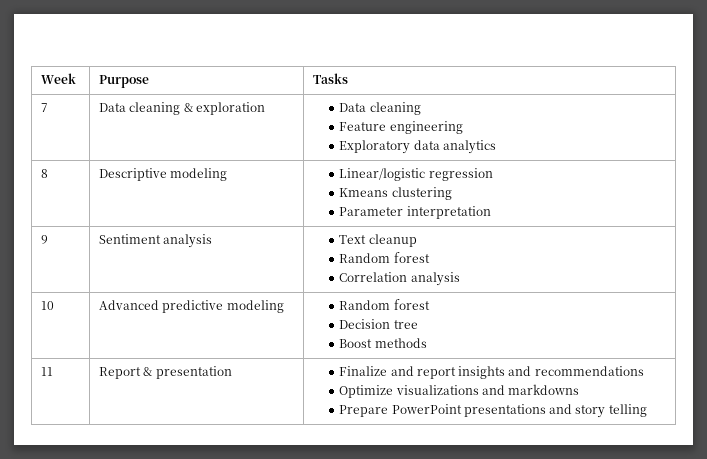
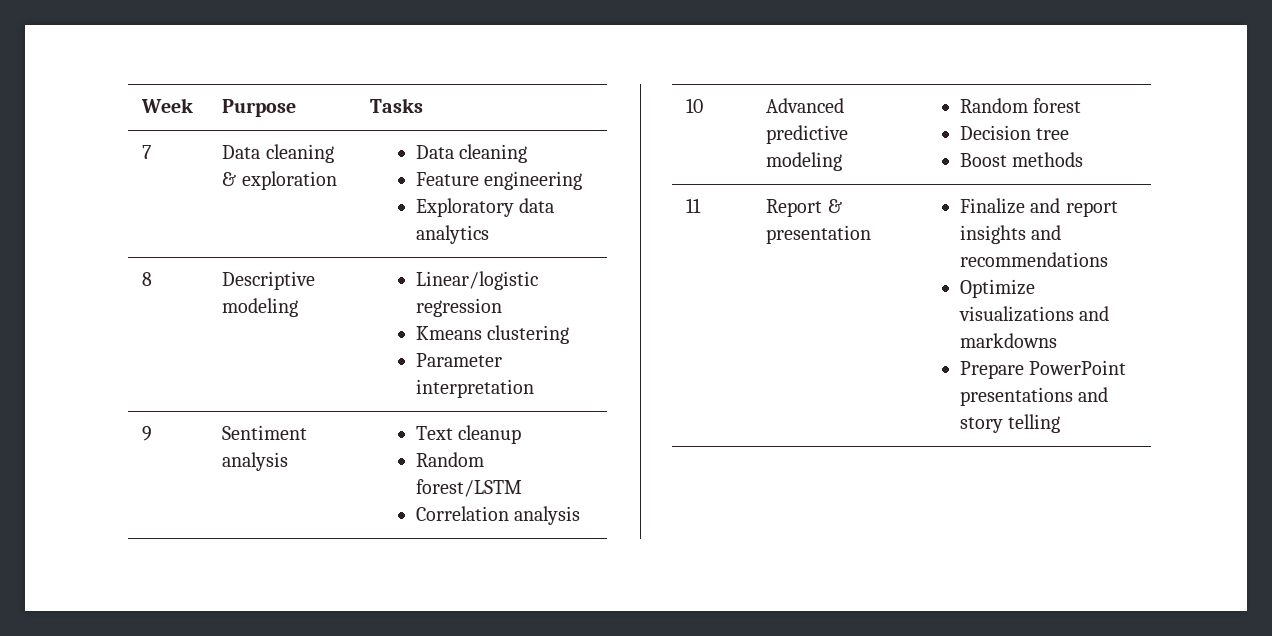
[393,252,430,263] forest -> [415,479,522,497] forest/LSTM

